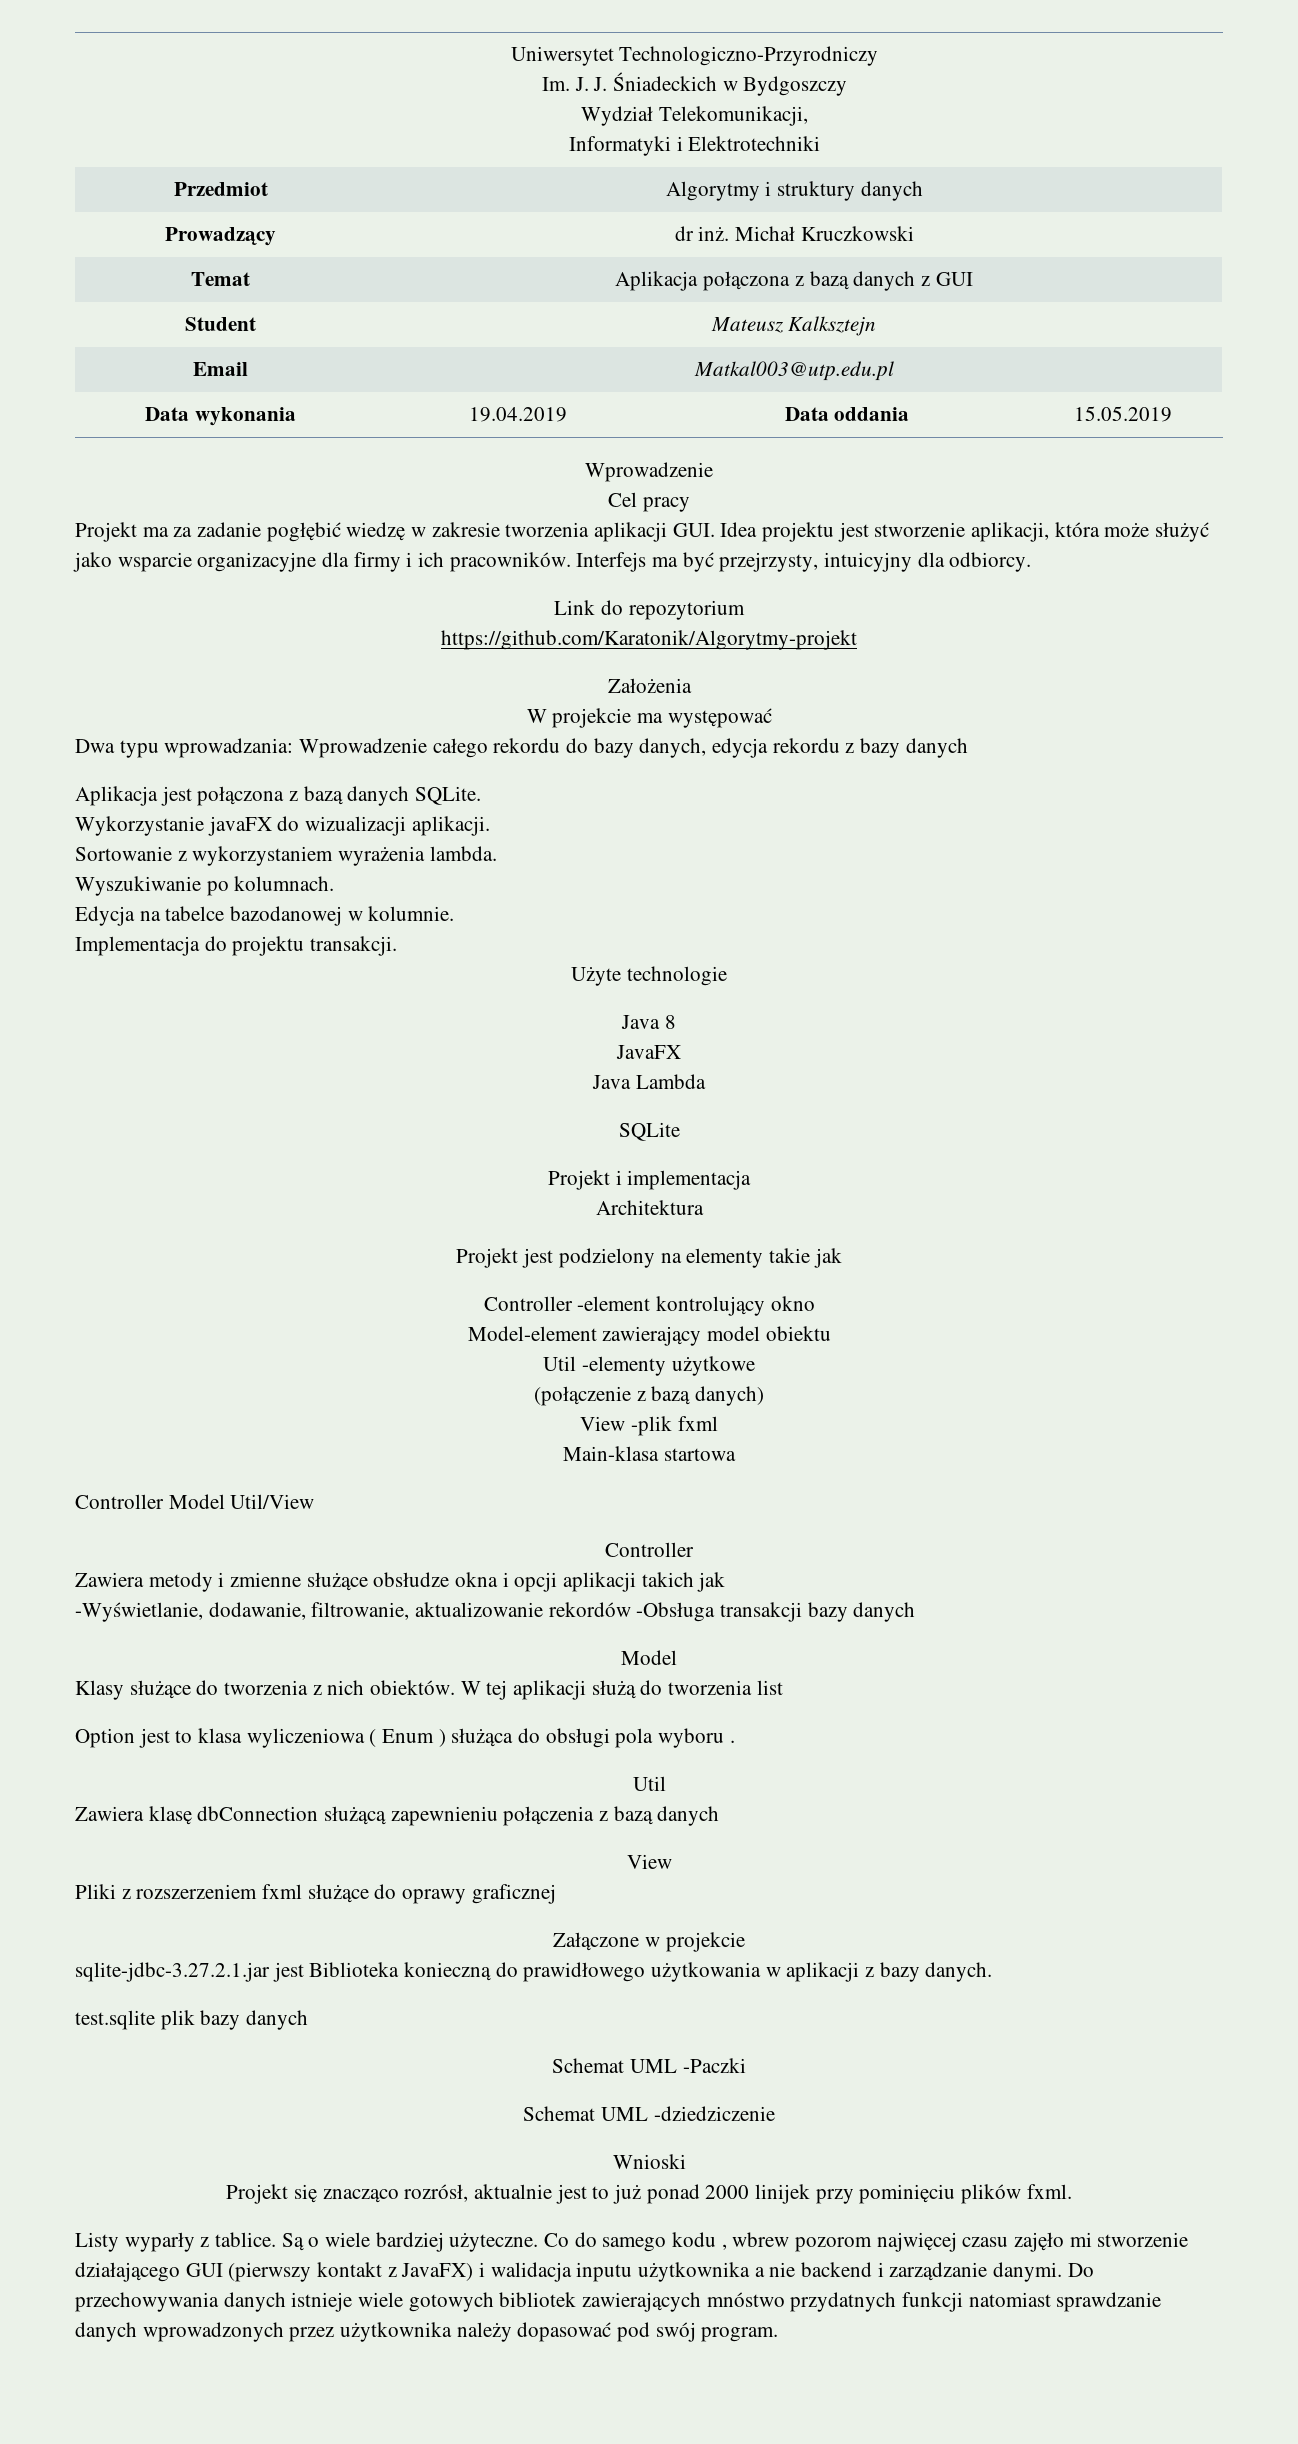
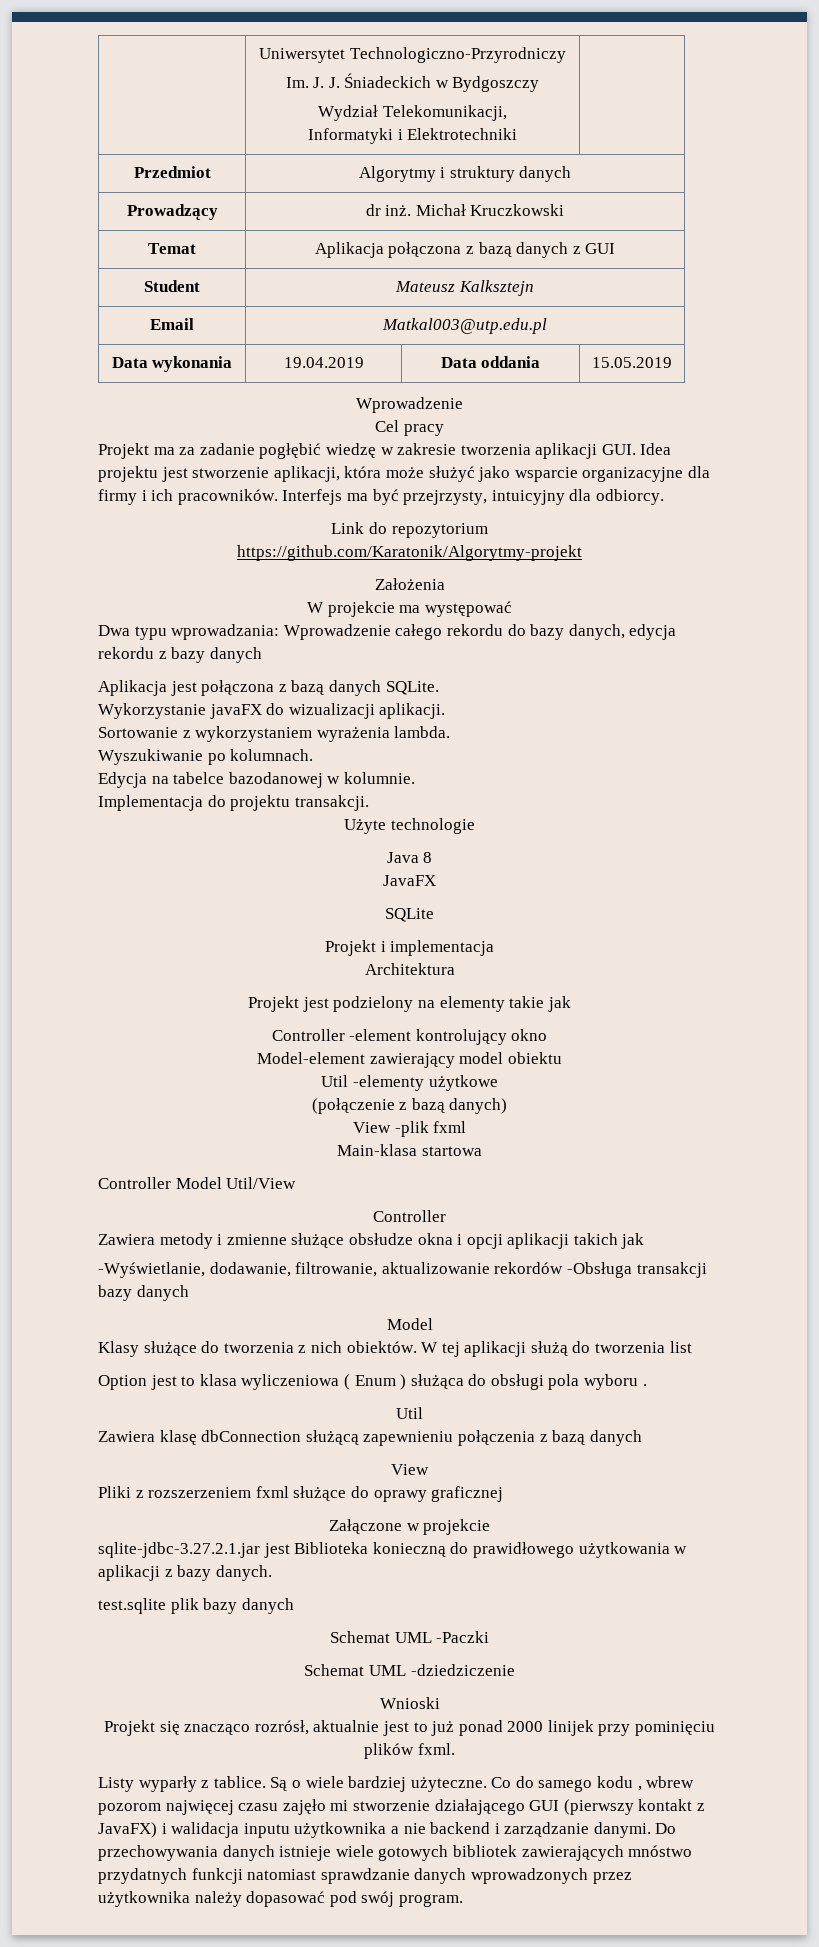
[592,1074,706,1089] // Java Lambda -> (436, 880) none

